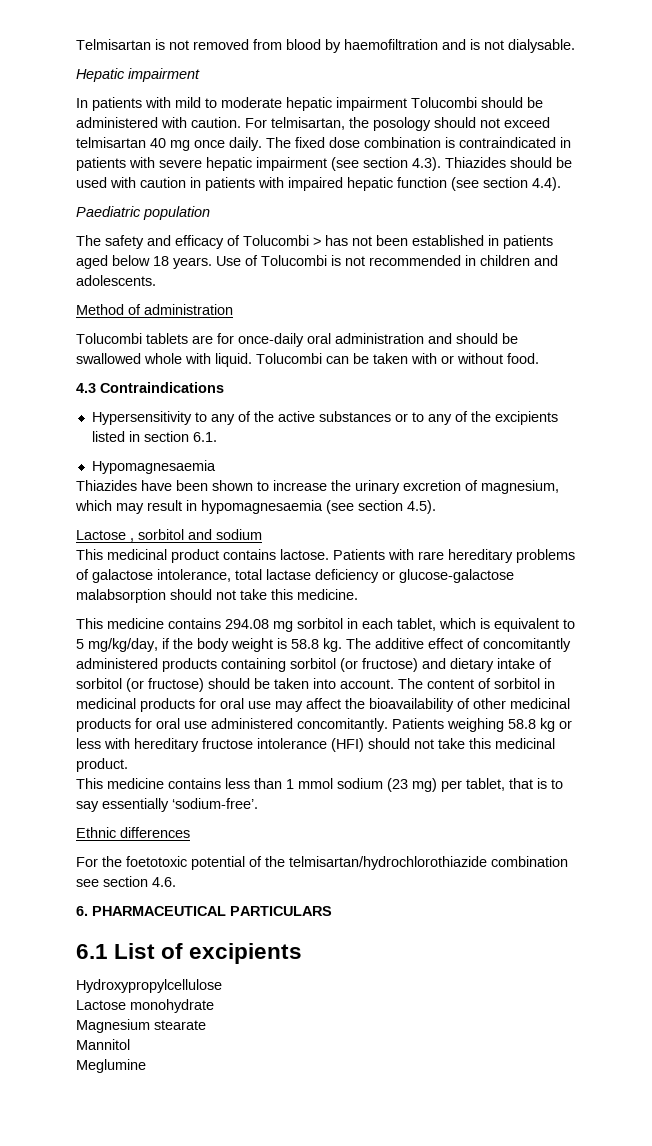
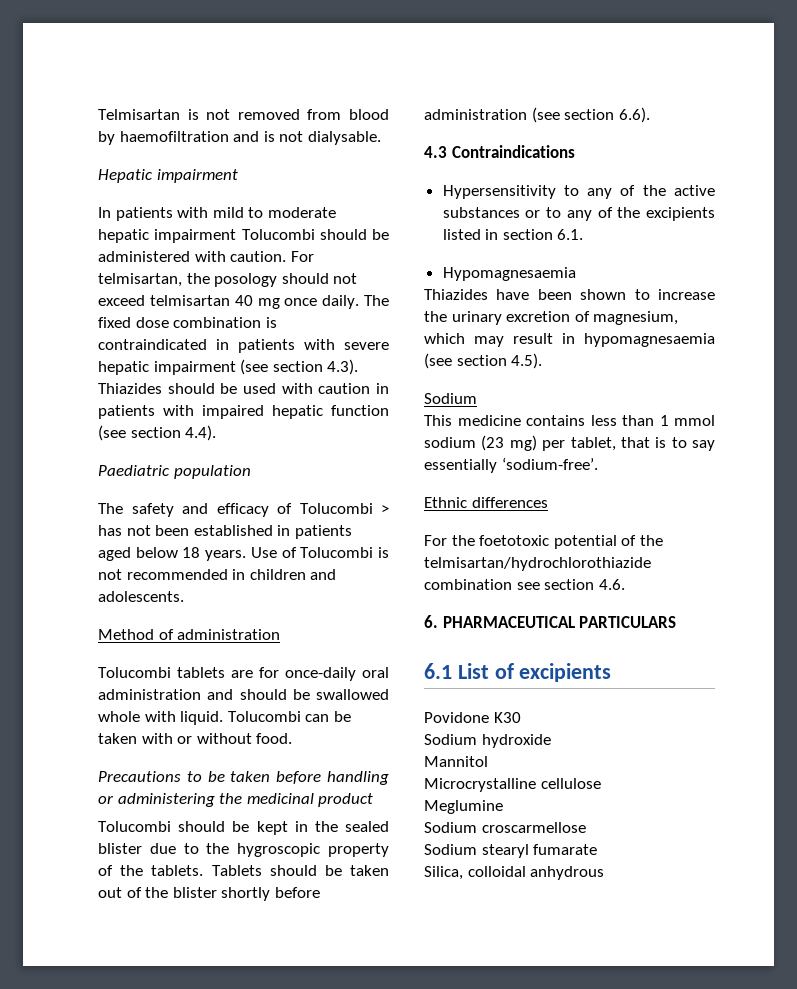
(539, 358) none -> [98,771,389,785] [98,793,374,807] [98,821,389,835] [98,843,389,857] [98,865,389,876] [98,887,320,901] [424,107,650,123] // Precautions to be taken before handling or administering the medicinal product // Tolucombi should be kept in the sealed blister due to the hygroscopic property of the tablets. Tablets should be taken out of the blister shortly before administration (see section 6.6).
[76,529,262,542] [76,549,575,563] [76,569,514,583] [76,589,358,603] [76,618,575,632] [76,638,571,652] [76,658,552,672] [76,678,555,692] [76,698,570,712] [76,718,572,732] [76,738,555,752] [76,758,128,772] Lactose , sorbitol and sodium // This medicinal product contains lactose. Patients with rare hereditary problems of galactose intolerance, total lactase deficiency or glucose-galactose malabsorption should not take this medicine. // This medicine contains 294.08 mg sorbitol in each tablet, which is equivalent to 5 mg/kg/day, if the body weight is 58.8 kg. The additive effect of concomitantly administered products containing sorbitol (or fructose) and dietary intake of sorbitol (or fructose) should be taken into account. The content of sorbitol in medicinal products for oral use may affect the bioavailability of other medicinal products for oral use administered concomitantly. Patients weighing 58.8 kg or less with hereditary fructose intolerance (HFI) should not take this medicinal product. -> [424,393,477,404] Sodium
[76,979,222,993] [76,999,214,1013] [76,1019,206,1033] Hydroxypropylcellulose // Lactose monohydrate // Magnesium stearate -> [424,712,521,723] [424,734,551,748] Povidone K30 // Sodium hydroxide
(130, 1044) none -> [424,778,601,792] // Microcrystalline cellulose
(146, 1066) none -> [424,822,586,833] [424,844,598,858] [424,866,605,880] // Sodium croscarmellose // Sodium stearyl fumarate // Silica, colloidal anhydrous

